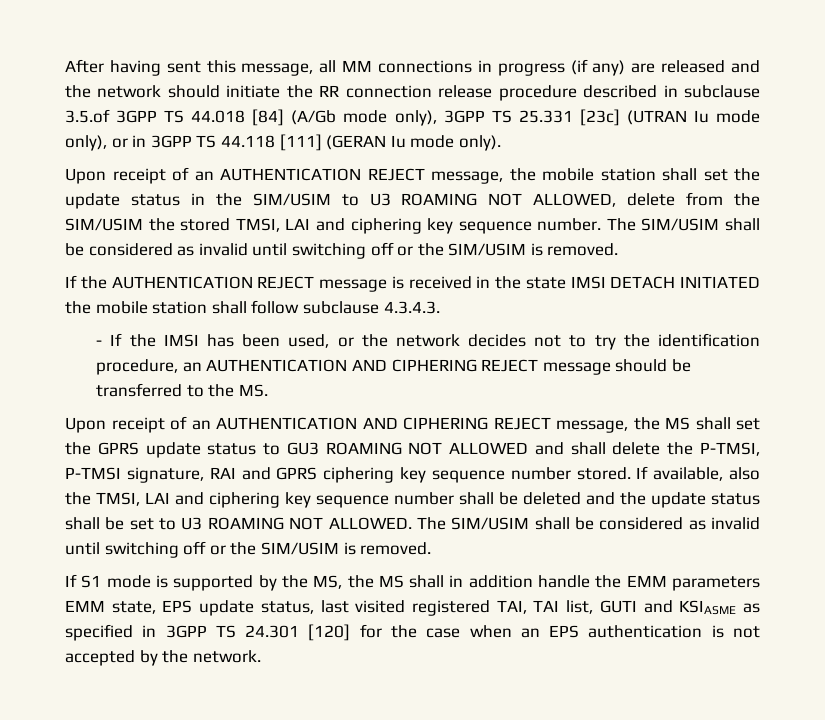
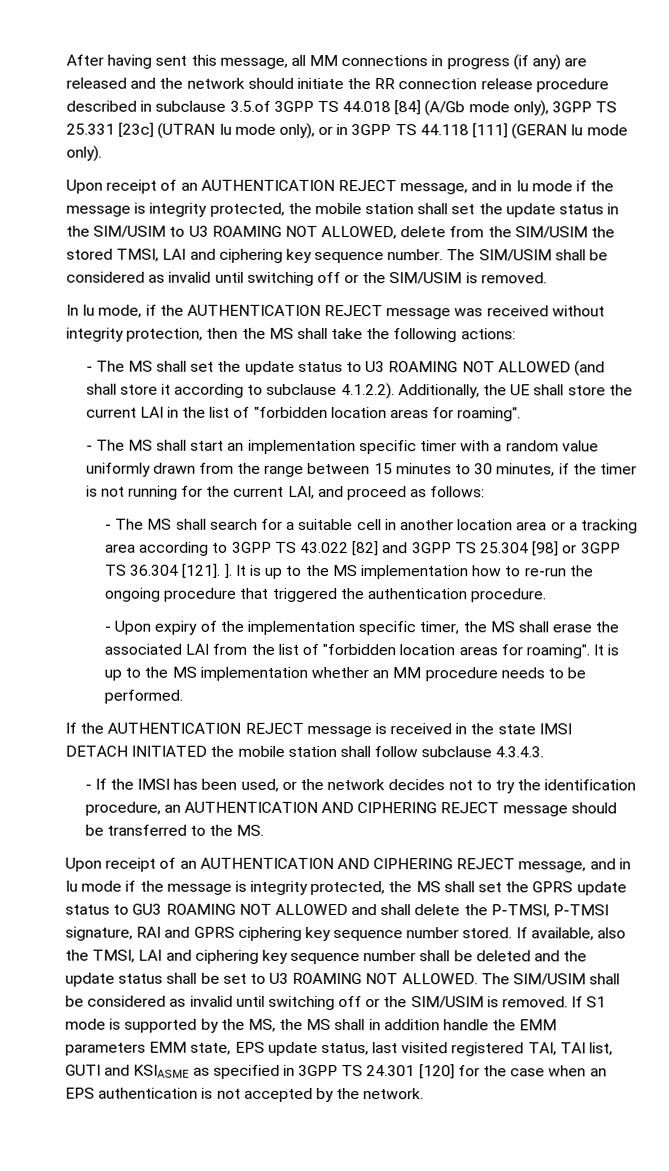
(503, 177) none -> [471,180,615,192] [66,202,285,217] and in Iu mode if the message is integrity protected,
(619, 249) none -> [66,304,605,320] [66,327,516,343] [85,360,605,377] [85,383,633,400] [85,406,522,422] [85,439,599,455] [85,462,637,477] [85,485,486,501] [105,518,638,534] [105,541,621,557] [105,563,594,580] [104,587,547,603] [104,620,620,636] [104,643,620,659] [104,666,587,682] [104,689,184,704] // In Iu mode, if the AUTHENTICATION REJECT message was received without integrity protection, then the MS shall take the following actions: // - The MS shall set the update status to U3 ROAMING NOT ALLOWED (and shall store it according to subclause 4.1.2.2). Additionally, the UE shall store the current LAI in the list of "forbidden location areas for roaming". // - The MS shall start an implementation specific timer with a random value uniformly drawn from the range between 15 minutes to 30 minutes, if the timer is not running for the current LAI, and proceed as follows: // - The MS shall search for a suitable cell in another location area or a tracking area according to 3GPP TS 43.022 [82] and 3GPP TS 25.304 [98] or 3GPP TS 36.304 [121]. ]. It is up to the MS implementation how to re-run the ongoing procedure that triggered the authentication procedure. // - Upon expiry of the implementation specific timer, the MS shall erase the associated LAI from the list of "forbidden location areas for roaming". It is up to the MS implementation whether an MM procedure needs to be performed.
(628, 426) none -> [589,858,631,870] [65,880,386,896] and in Iu mode if the message is integrity protected,
(432, 548) // -> (569, 1002) none

